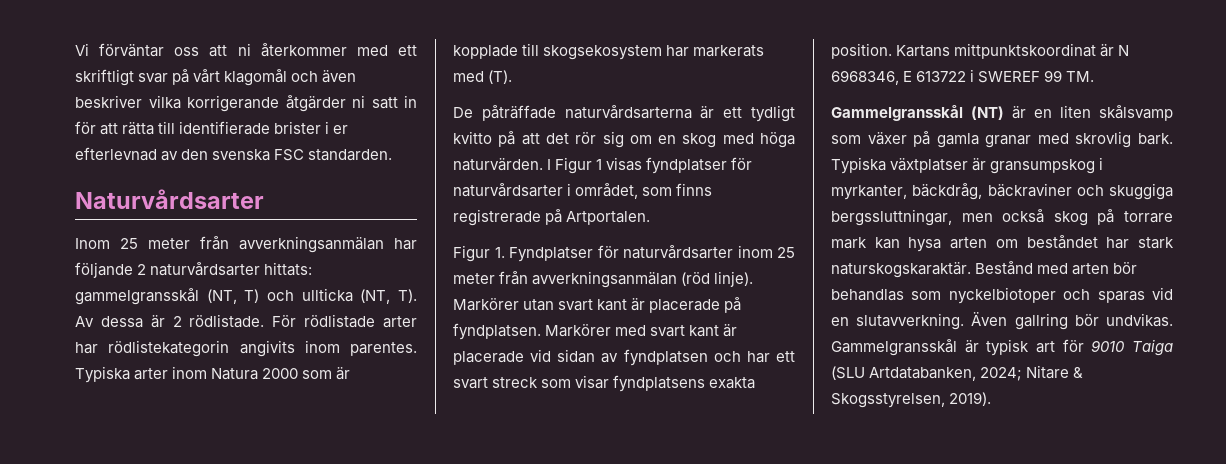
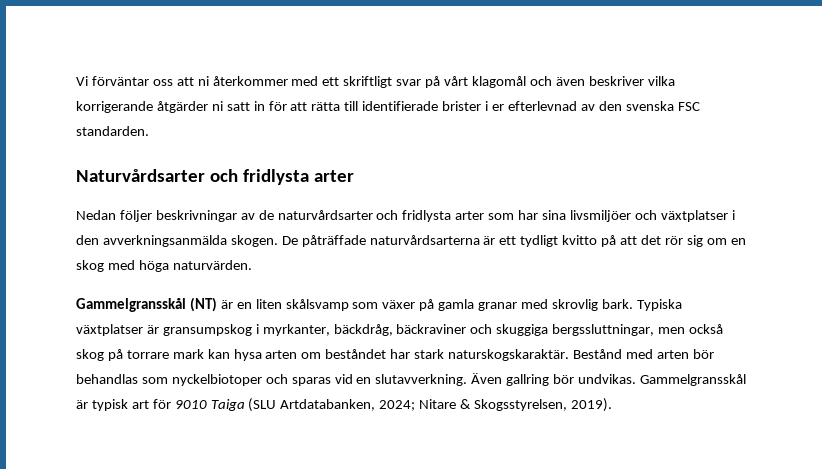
[75,236,417,253] [75,262,313,278] [75,288,417,305] [75,314,418,328] [75,340,417,357] [75,366,351,383] [453,43,765,60] [453,70,513,84] // Inom 25 meter från avverkningsanmälan har följande 2 naturvårdsarter hittats: gammelgransskål (NT, T) och ullticka (NT, T). Av dessa är 2 rödlistade. För rödlistade arter har rödlistekategorin angivits inom parentes. Typiska arter inom Natura 2000 som är kopplade till skogsekosystem har markerats med (T). // -> [209,169,354,185] [76,210,735,222] [76,235,278,247] och fridlysta arter // Nedan följer beskrivningar av de naturvårdsarter och fridlysta arter som har sina livsmiljöer och växtplatser i den avverkningsanmälda skogen.
[547,157,753,174] [453,183,713,199] [453,209,651,226] [453,245,795,262] [453,271,754,288] [453,297,742,313] [453,323,738,340] [453,349,795,366] [453,375,756,392] [831,43,1130,59] [831,69,1095,85] I Figur 1 visas fyndplatser för naturvårdsarter i området, som finns registrerade på Artportalen. // Figur 1. Fyndplatser för naturvårdsarter inom 25 meter från avverkningsanmälan (röd linje). Markörer utan svart kant är placerade på fyndplatsen. Markörer med svart kant är placerade vid sidan av fyndplatsen och har ett svart streck som visar fyndplatsens exakta position. Kartans mittpunktskoordinat är N 6968346, E 613722 i SWEREF 99 TM. -> (252, 265) none

